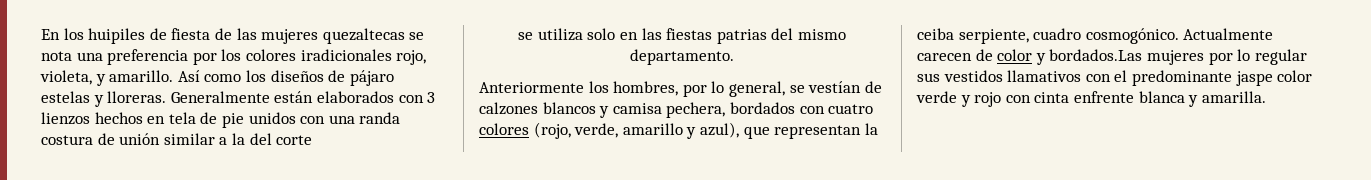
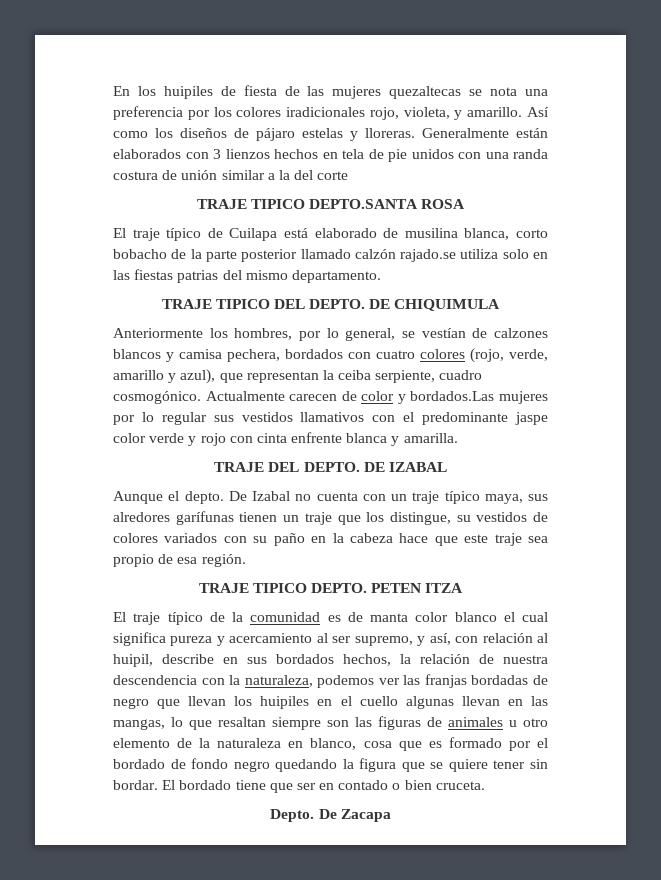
[518,32,534,40] se -> [196,199,466,209] [113,228,548,241] [113,249,457,262] TRAJE TIPICO DEPTO.SANTA ROSA // El traje típico de Cuilapa está elaborado de musilina blanca, corto bobacho de la parte posterior llamado calzón rajado.se
(734, 57) none -> [161,299,501,311] // TRAJE TIPICO DEL DEPTO. DE CHIQUIMULA
(1266, 97) none -> [214,462,447,472] [113,491,548,504] [113,511,548,525] [113,533,548,546] [113,554,246,567] [198,583,464,593] [113,612,548,625] [113,632,548,646] [113,654,548,667] [113,674,548,688] [113,696,548,709] [113,716,548,730] [113,737,548,751] [113,758,548,772] [113,780,485,793] [270,809,391,822] // TRAJE DEL DEPTO. DE IZABAL // Aunque el depto. De Izabal no cuenta con un traje típico maya, sus alredores garífunas tienen un traje que los distingue, su vestidos de colores variados con su paño en la cabeza hace que este traje sea propio de esa región. // TRAJE TIPICO DEPTO. PETEN ITZA // El traje típico de la comunidad es de manta color blanco el cual significa pureza y acercamiento al ser supremo, y así, con relación al huipil, describe en sus bordados hechos, la relación de nuestra descendencia con la naturaleza, podemos ver las franjas bordadas de negro que llevan los huipiles en el cuello algunas llevan en las mangas, lo que resaltan siempre son las figuras de animales u otro elemento de la naturaleza en blanco, cosa que es formado por el bordado de fondo negro quedando la figura que se quiere tener sin bordar. El bordado tiene que ser en contado o bien cruceta. // Depto. De Zacapa

